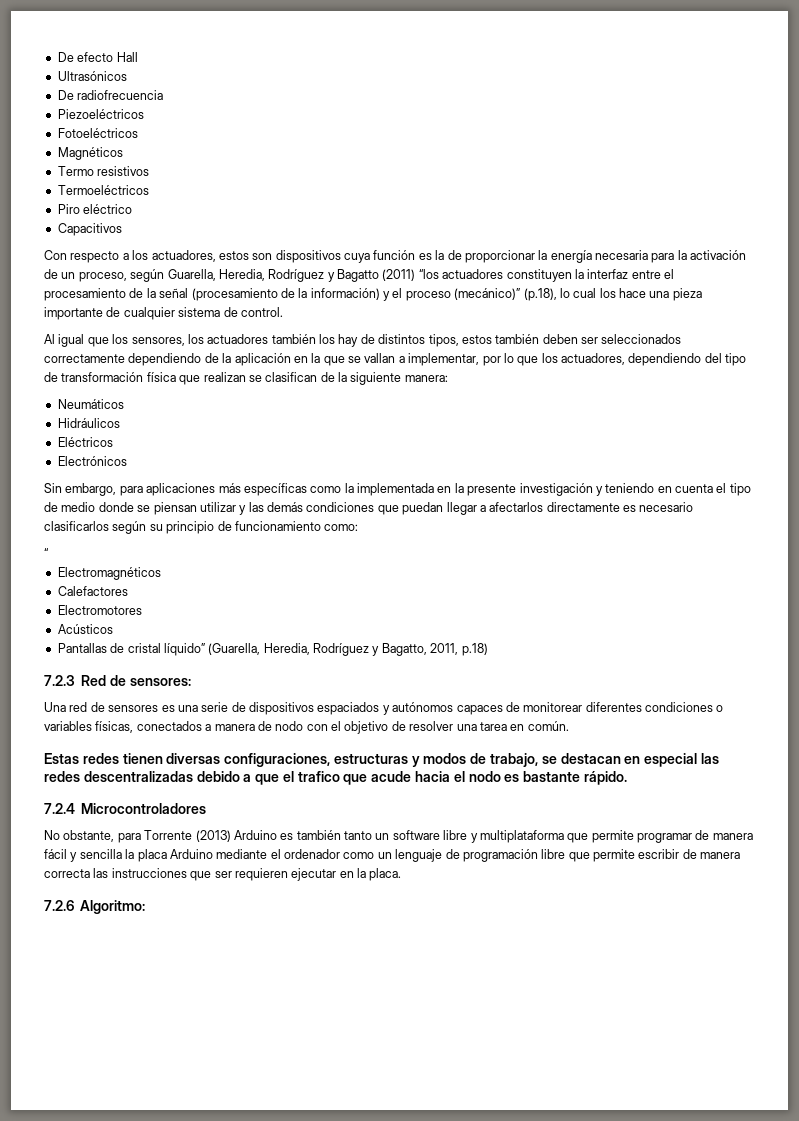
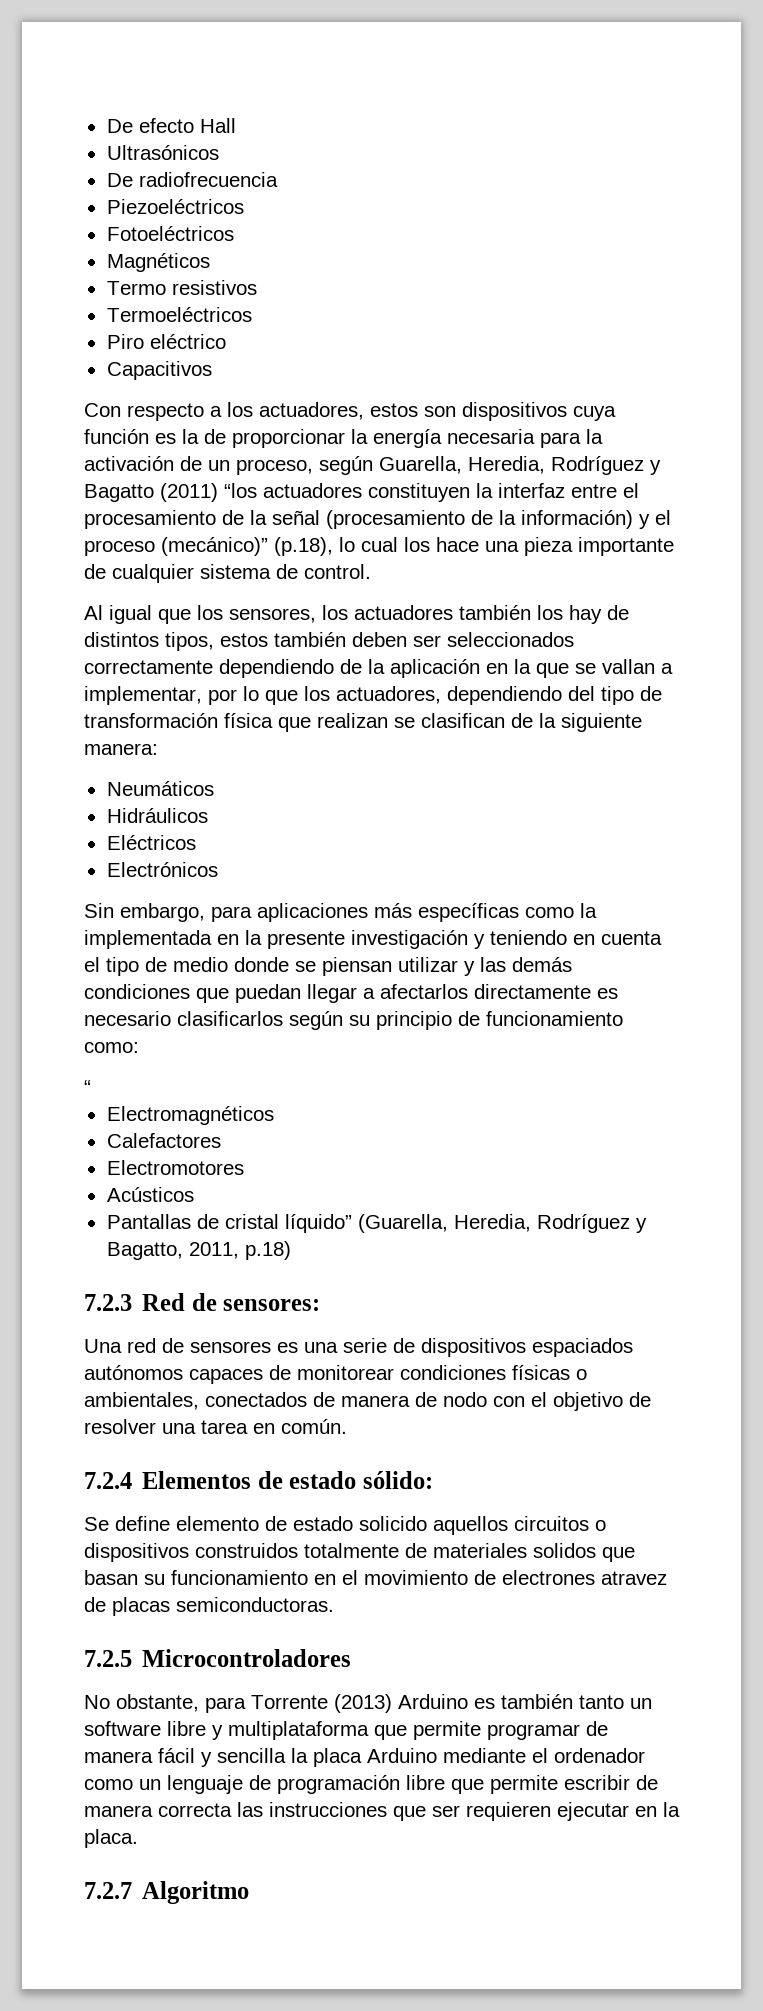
[382,705,390,715] y -> (633, 1347) none
[585,702,724,712] [44,721,212,733] diferentes condiciones o variables físicas, conectados a -> [400,1365,587,1380] [84,1392,335,1410] condiciones físicas o ambientales, conectados de
[44,753,719,767] [44,771,627,785] [44,803,75,814] Estas redes tienen diversas configuraciones, estructuras y modos de trabajo, se destacan en especial las redes descentralizadas debido a que el trafico que acude hacia el nodo es bastante rápido. // 7.2.4 -> [84,1471,434,1489] [84,1516,606,1535] [84,1543,635,1562] [84,1570,667,1585] [84,1597,334,1616] [84,1650,132,1667] 7.2.4 Elementos de estado sólido: // Se define elemento de estado solicido aquellos circuitos o dispositivos construidos totalmente de materiales solidos que basan su funcionamiento en el movimiento de electrones atravez de placas semiconductoras. // 7.2.5
[44,900,146,914] 7.2.6 Algoritmo: -> [84,1881,250,1904] 7.2.7 Algoritmo

